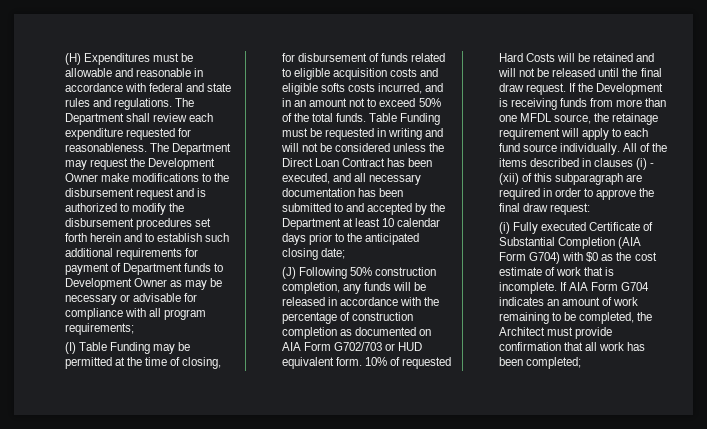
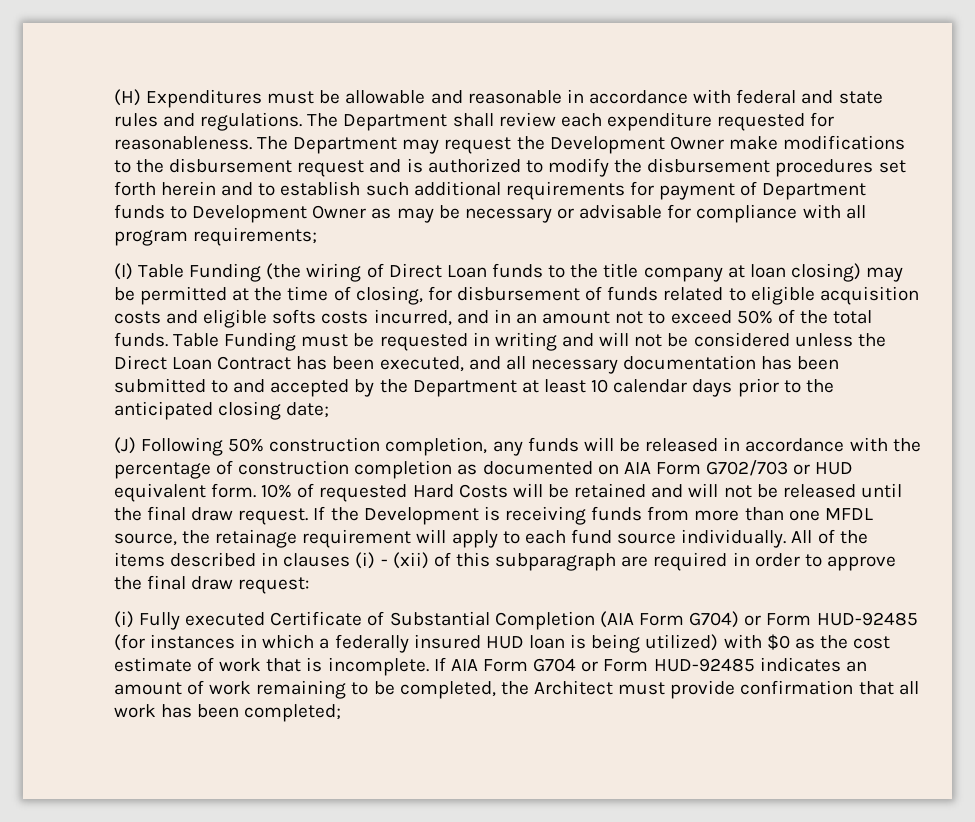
(151, 348) none -> [266,263,861,282] (the wiring of Direct Loan funds to the title company at loan closing)
(561, 258) none -> [744,612,918,626] [113,634,719,653] or Form HUD-92485 (for instances in which a federally insured HUD loan is being utilized)
(650, 286) none -> [581,658,755,672] or Form HUD-92485

